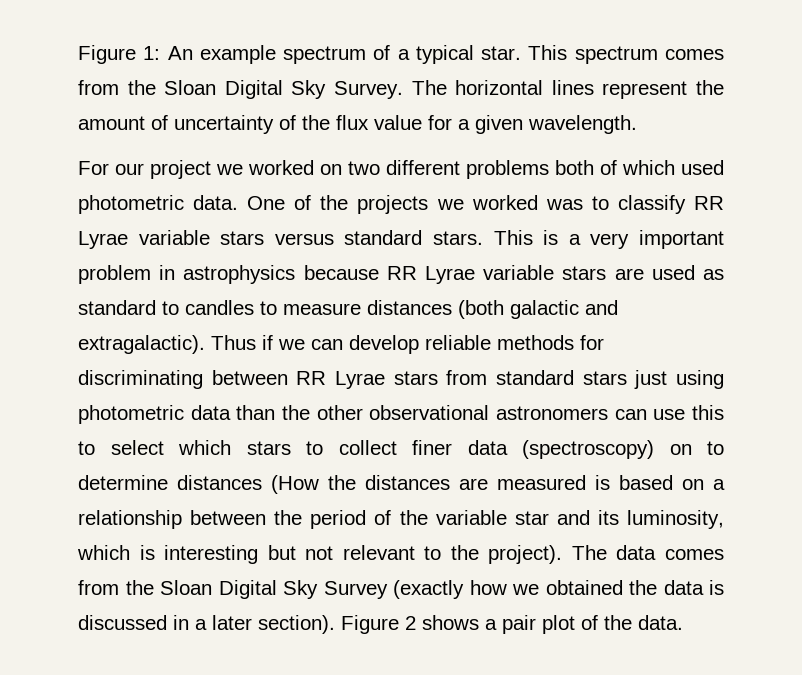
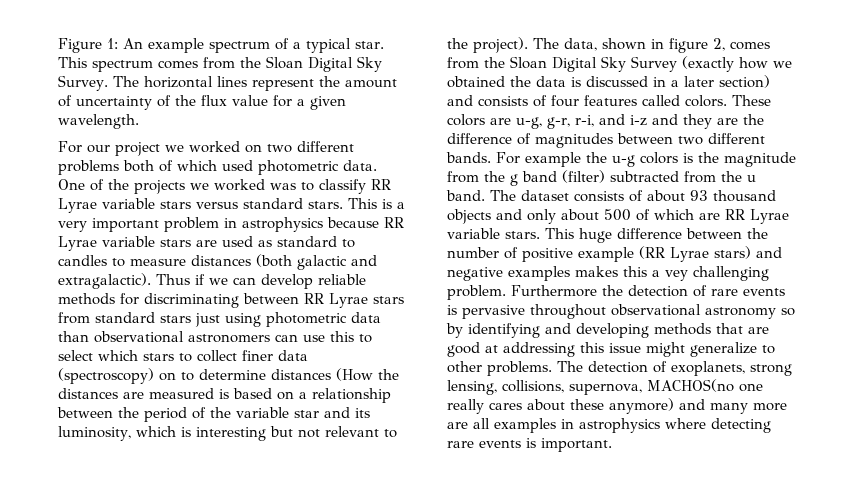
[282,405,363,420] the other -> (89, 336) none
[616,545,657,560] data -> [564,38,725,53] data, shown in figure 2,
[258,615,683,634] section). Figure 2 shows a pair plot of the data. -> [719,75,770,88] [447,95,771,107] [447,114,764,129] [447,133,765,148] [446,152,796,167] [447,170,756,186] [446,190,776,202] [447,209,789,224] [447,228,768,243] [447,246,782,262] [447,266,769,281] [447,285,785,300] [447,304,795,319] [446,323,769,338] [447,342,775,357] [447,361,792,376] [447,379,763,395] [447,398,787,414] [447,418,771,433] [447,438,612,452] section) and consists of four features called colors. These colors are u-g, g-r, r-i, and i-z and they are the difference of magnitudes between two different bands. For example the u-g colors is the magnitude from the g band (filter) subtracted from the u band. The dataset consists of about 93 thousand objects and only about 500 of which are RR Lyrae variable stars. This huge difference between the number of positive example (RR Lyrae stars) and negative examples makes this a vey challenging problem. Furthermore the detection of rare events is pervasive throughout observational astronomy so by identifying and developing methods that are good at addressing this issue might generalize to other problems. The detection of exoplanets, strong lensing, collisions, supernova, MACHOS(no one really cares about these anymore) and many more are all examples in astrophysics where detecting rare events is important.

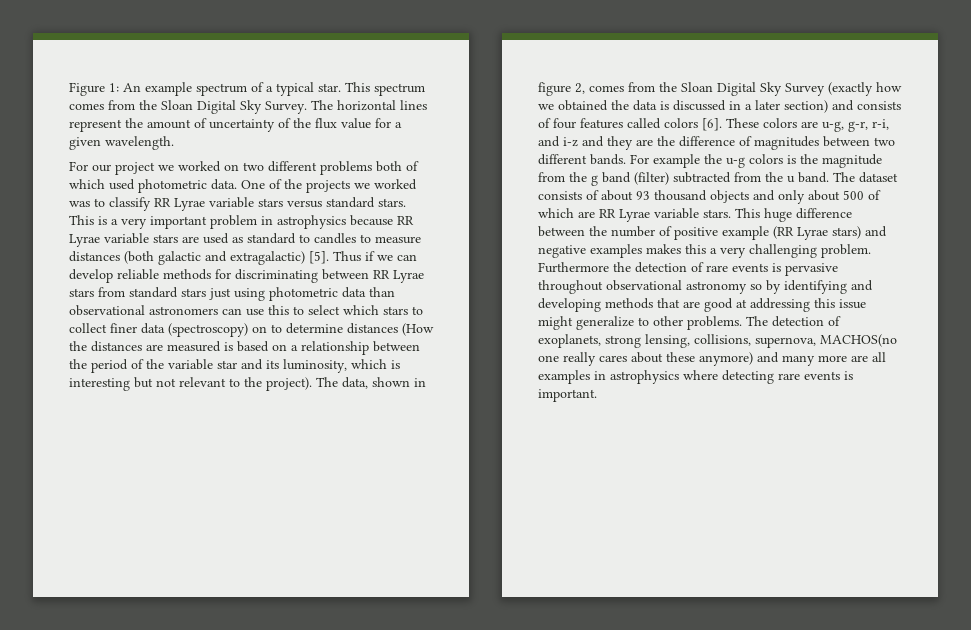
[58,273,151,289] extragalactic). -> [230,251,329,265] extragalactic) [5].
[685,95,727,107] colors. -> [664,118,722,131] colors [6].
[665,270,688,281] vey -> [720,247,746,258] very

